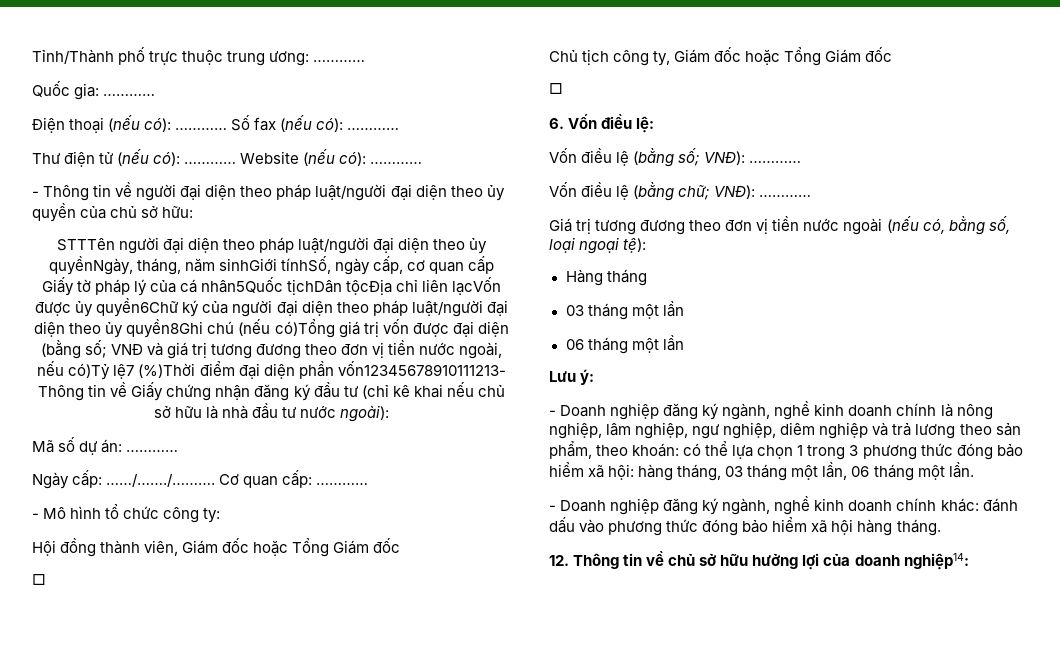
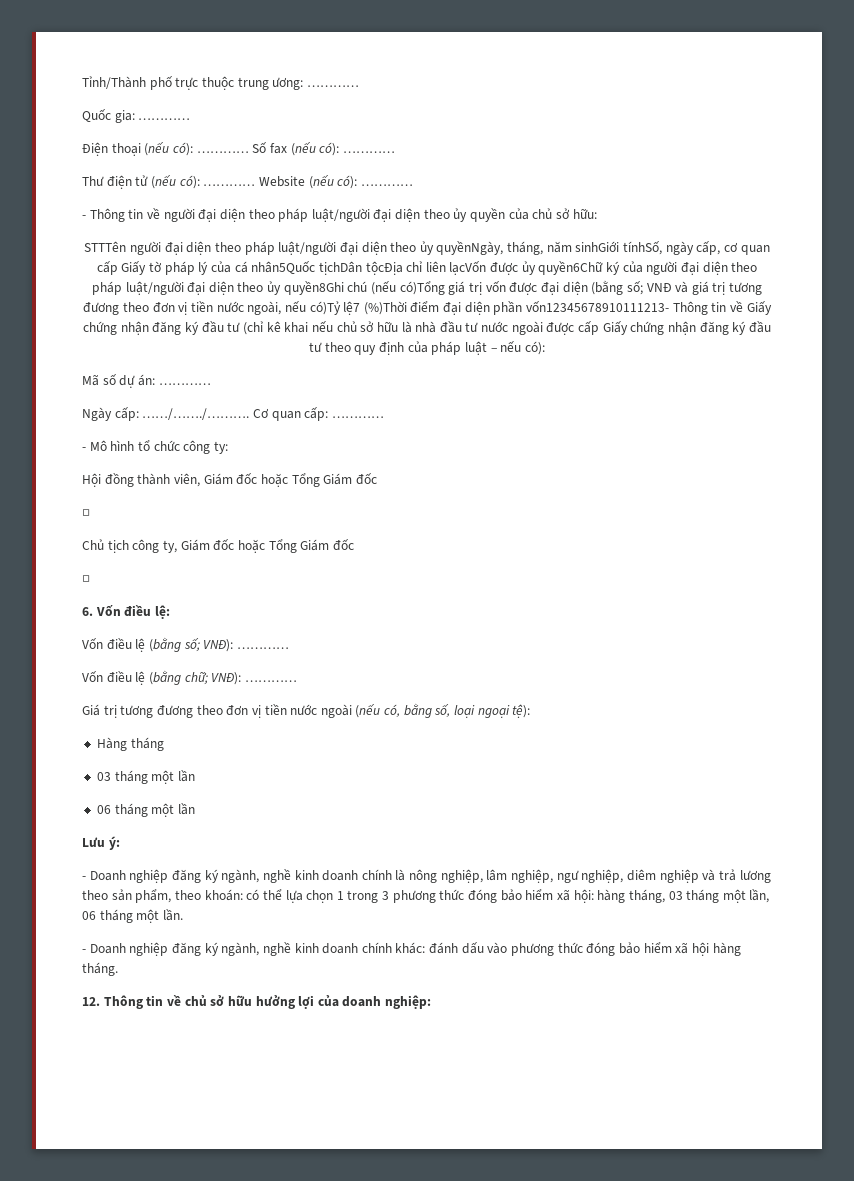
[340,405,390,422] ngoài): -> [511,321,771,335] [309,341,545,355] ngoài được cấp Giấy chứng nhận đăng ký đầu tư theo quy định của pháp luật – nếu có):
[903,553,969,570] nghiệp14: -> [385,995,432,1009] nghiệp:

